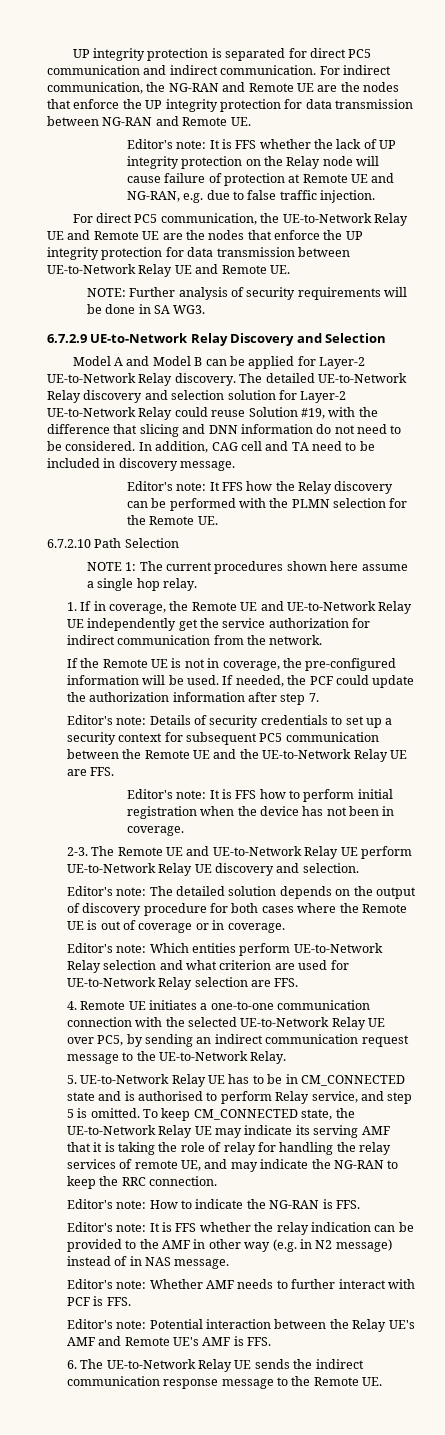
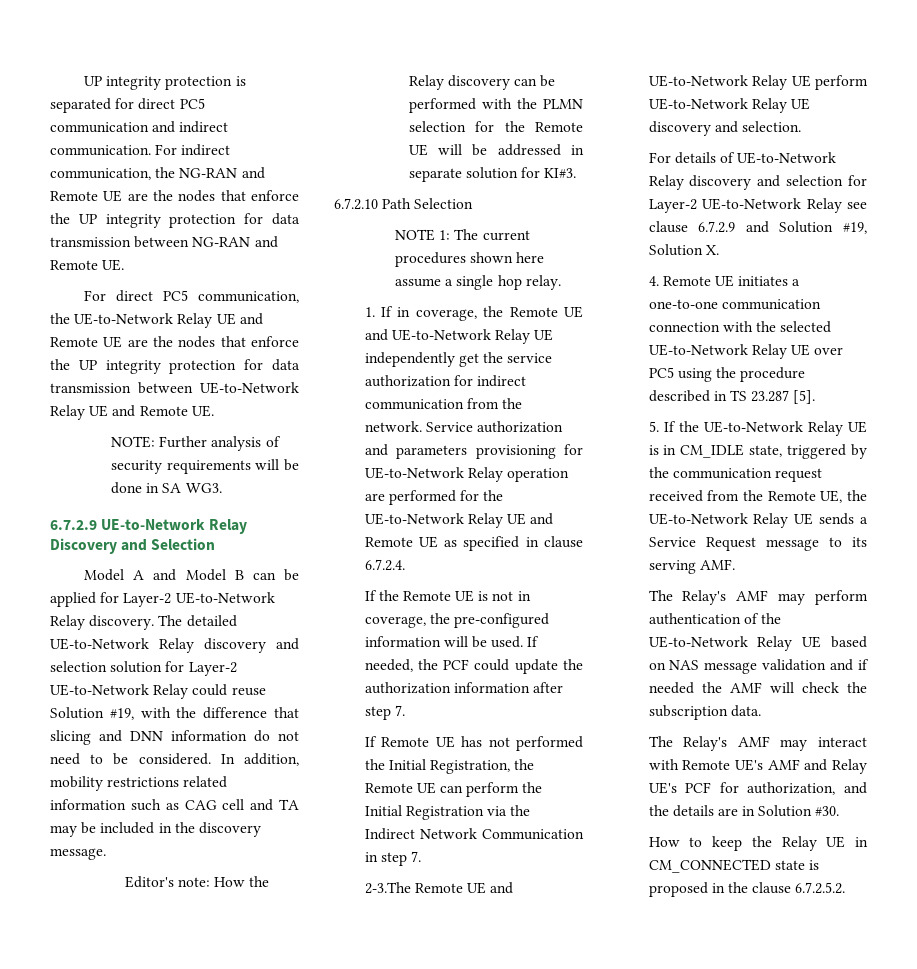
[126,139,397,149] [126,156,380,169] [126,173,395,186] [126,190,376,203] // Editor's note: It is FFS whether the lack of UP integrity protection on the Relay node will cause failure of protection at Remote UE and NG-RAN, e.g. due to false traffic injection. -> (125, 265) none
(209, 447) none -> [50,776,228,791] [50,799,179,811] mobility restrictions related information such as
[312,441,357,451] need to -> [50,825,77,837] may
(116, 463) none -> [174,822,195,833] the
[209,481,273,491] It FFS how -> [214,877,246,887] How
[197,516,218,525] UE. -> [408,144,584,156] [408,167,577,182] UE will be addressed in separate solution for KI#3.
(323, 640) none -> [425,421,563,433] [364,444,583,459] [364,467,569,482] [364,490,504,505] [364,513,554,528] [364,536,583,551] [364,559,405,571] Service authorization and parameters provisioning for UE-to-Network Relay operation are performed for the UE-to-Network Relay UE and Remote UE as specified in clause 6.7.2.4.
[66,715,393,728] [66,732,379,745] [66,749,407,762] [66,767,115,776] [126,789,393,802] [126,806,395,819] [126,826,184,836] [66,846,115,856] Editor's note: Details of security credentials to set up a security context for subsequent PC5 communication between the Remote UE and the UE-to-Network Relay UE are FFS. // Editor's note: It is FFS how to perform initial registration when the device has not been in coverage. // 2-3. The -> [364,736,583,751] [364,759,535,774] [364,782,543,797] [364,805,531,820] [364,828,584,840] [364,851,421,866] [364,882,411,894] If Remote UE has not performed the Initial Registration, the Remote UE can perform the Initial Registration via the Indirect Network Communication in step 7. // 2-3.The
[66,886,416,899] [66,903,407,916] [66,920,285,933] [66,943,383,956] [66,960,349,973] [66,977,299,990] Editor's note: The detailed solution depends on the output of discovery procedure for both cases where the Remote UE is out of coverage or in coverage. // Editor's note: Which entities perform UE-to-Network Relay selection and what criterion are used for UE-to-Network Relay selection are FFS. -> [648,152,837,164] [648,175,867,190] [648,198,867,213] [648,221,867,234] [648,244,719,256] For details of UE-to-Network Relay discovery and selection for Layer-2 UE-to-Network Relay see clause 6.7.2.9 and Solution #19, Solution X.
[97,1034,409,1047] [66,1051,287,1064] [66,1074,405,1087] [66,1091,413,1104] [66,1108,355,1121] [66,1125,390,1138] [66,1142,392,1155] [66,1159,399,1172] [66,1176,218,1189] [66,1199,360,1209] [66,1222,414,1235] [66,1239,392,1252] [66,1256,230,1269] [66,1279,415,1289] [66,1296,131,1306] [66,1319,415,1332] [66,1336,272,1346] [66,1359,364,1372] [66,1376,383,1389] PC5, by sending an indirect communication request message to the UE-to-Network Relay. // 5. UE-to-Network Relay UE has to be in CM_CONNECTED state and is authorised to perform Relay service, and step 5 is omitted. To keep CM_CONNECTED state, the UE-to-Network Relay UE may indicate its serving AMF that it is taking the role of relay for handling the relay services of remote UE, and may indicate the NG-RAN to keep the RRC connection. // Editor's note: How to indicate the NG-RAN is FFS. // Editor's note: It is FFS whether the relay indication can be provided to the AMF in other way (e.g. in N2 message) instead of in NAS message. // Editor's note: Whether AMF needs to further interact with PCF is FFS. // Editor's note: Potential interaction between the Relay UE's AMF and Remote UE's AMF is FFS. // 6. The UE-to-Network Relay UE sends the indirect communication response message to the Remote UE. -> [648,367,806,382] [648,390,816,404] [648,421,867,436] [648,444,867,459] [648,467,822,482] [648,490,867,503] [648,513,868,528] [648,537,867,551] [648,559,735,574] [648,590,868,605] [648,613,781,625] [648,636,867,651] [648,659,869,674] [648,682,867,694] [648,705,761,720] [648,736,867,751] [648,759,867,774] [648,782,867,795] [648,805,840,817] [648,836,868,851] [648,859,819,873] [648,882,846,897] PC5 using the procedure described in TS 23.287 [5]. // 5. If the UE-to-Network Relay UE is in CM_IDLE state, triggered by the communication request received from the Remote UE, the UE-to-Network Relay UE sends a Service Request message to its serving AMF. // The Relay's AMF may perform authentication of the UE-to-Network Relay UE based on NAS message validation and if needed the AMF will check the subscription data. // The Relay's AMF may interact with Remote UE's AMF and Relay UE's PCF for authorization, and the details are in Solution #30. // How to keep the Relay UE in CM_CONNECTED state is proposed in the clause 6.7.2.5.2.

